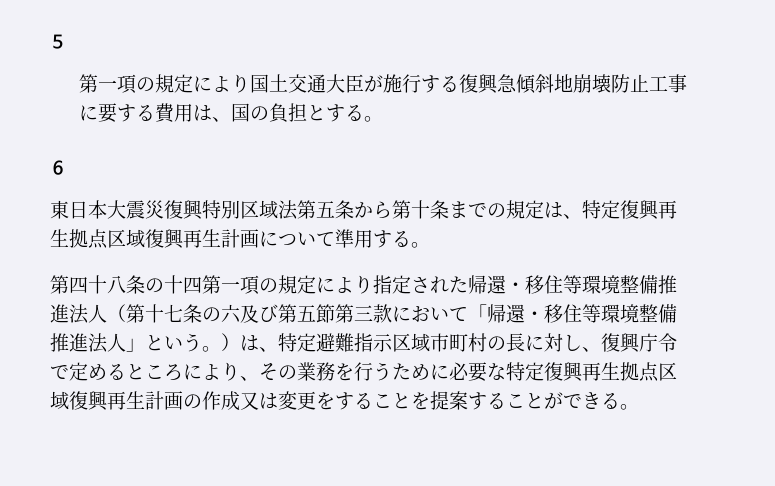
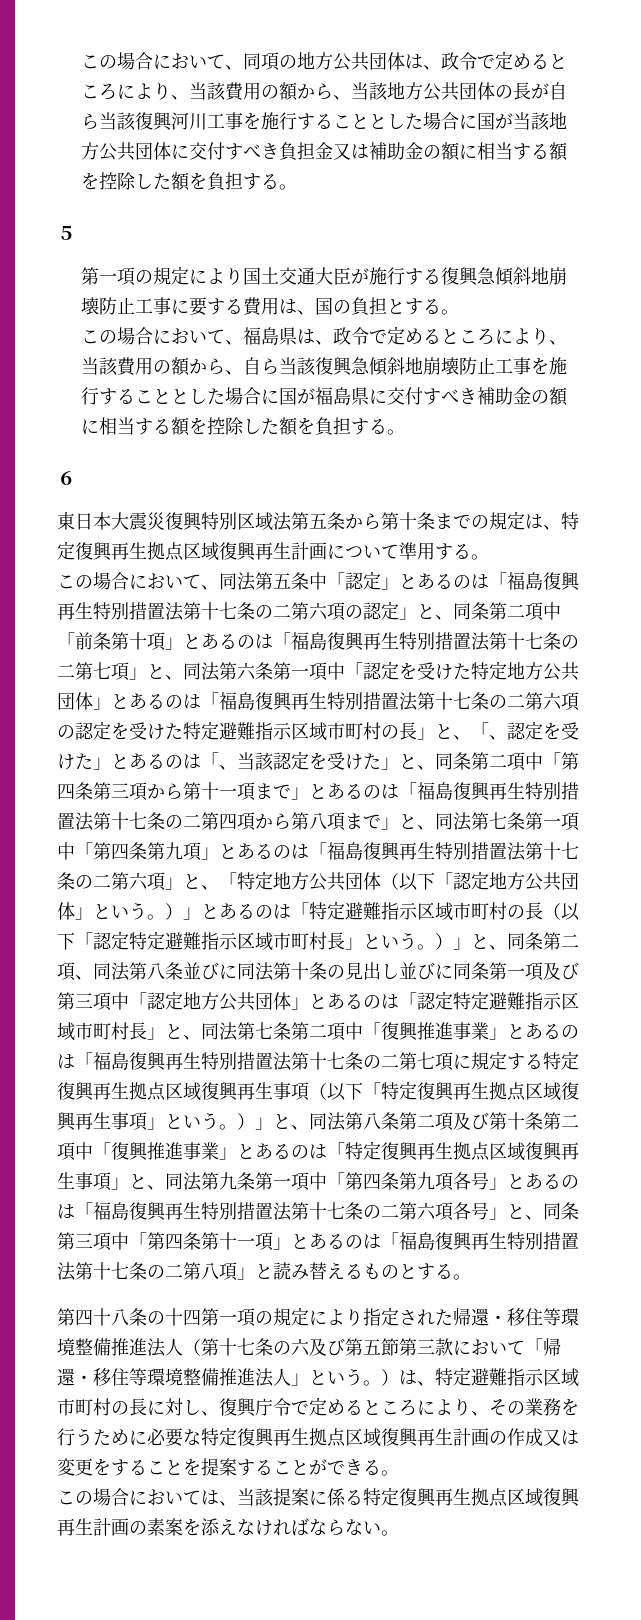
(50, 41) none -> [80,51,567,71] [80,82,567,101] [80,112,567,131] [80,142,568,161] [80,172,297,191] この場合において、同項の地方公共団体は、政令で定めるところにより、当該費用の額から、当該地方公共団体の長が自ら当該復興河川工事を施行することとした場合に国が当該地方公共団体に交付すべき負担金又は補助金の額に相当する額を控除した額を負担する。 //
(383, 119) none -> [80,326,567,345] [80,357,567,376] [80,387,568,406] [80,417,405,436] // この場合において、福島県は、政令で定めるところにより、当該費用の額から、自ら当該復興急傾斜地崩壊防止工事を施行することとした場合に国が福島県に交付すべき補助金の額に相当する額を控除した額を負担する。
(430, 245) none -> [57,571,580,591] [57,601,561,621] [57,632,579,651] [57,661,579,681] [57,692,579,711] [57,721,579,741] [57,751,579,771] [57,782,579,801] [57,812,579,831] [57,842,579,861] [57,871,579,891] [57,901,580,921] [57,931,579,951] [57,962,579,981] [57,991,579,1011] [57,1022,579,1041] [57,1051,579,1071] [57,1081,579,1101] [57,1112,579,1131] [57,1141,579,1161] [57,1172,579,1191] [57,1202,579,1221] [57,1232,579,1251] [57,1262,471,1281] // この場合において、同法第五条中「認定」とあるのは「福島復興再生特別措置法第十七条の二第六項の認定」と、同条第二項中「前条第十項」とあるのは「福島復興再生特別措置法第十七条の二第七項」と、同法第六条第一項中「認定を受けた特定地方公共団体」とあるのは「福島復興再生特別措置法第十七条の二第六項の認定を受けた特定避難指示区域市町村の長」と、「、認定を受けた」とあるのは「、当該認定を受けた」と、同条第二項中「第四条第三項から第十一項まで」とあるのは「福島復興再生特別措置法第十七条の二第四項から第八項まで」と、同法第七条第一項中「第四条第九項」とあるのは「福島復興再生特別措置法第十七条の二第六項」と、「特定地方公共団体（以下「認定地方公共団体」という。）」とあるのは「特定避難指示区域市町村の長（以下「認定特定避難指示区域市町村長」という。）」と、同条第二項、同法第八条並びに同法第十条の見出し並びに同条第一項及び第三項中「認定地方公共団体」とあるのは「認定特定避難指示区域市町村長」と、同法第七条第二項中「復興推進事業」とあるのは「福島復興再生特別措置法第十七条の二第七項に規定する特定復興再生拠点区域復興再生事項（以下「特定復興再生拠点区域復興再生事項」という。）」と、同法第八条第二項及び第十条第二項中「復興推進事業」とあるのは「特定復興再生拠点区域復興再生事項」と、同法第九条第一項中「第四条第九項各号」とあるのは「福島復興再生特別措置法第十七条の二第六項各号」と、同条第三項中「第四条第十一項」とあるのは「福島復興再生特別措置法第十七条の二第八項」と読み替えるものとする。
(639, 407) none -> [57,1487,580,1507] [57,1518,399,1536] // この場合においては、当該提案に係る特定復興再生拠点区域復興再生計画の素案を添えなければならない。

